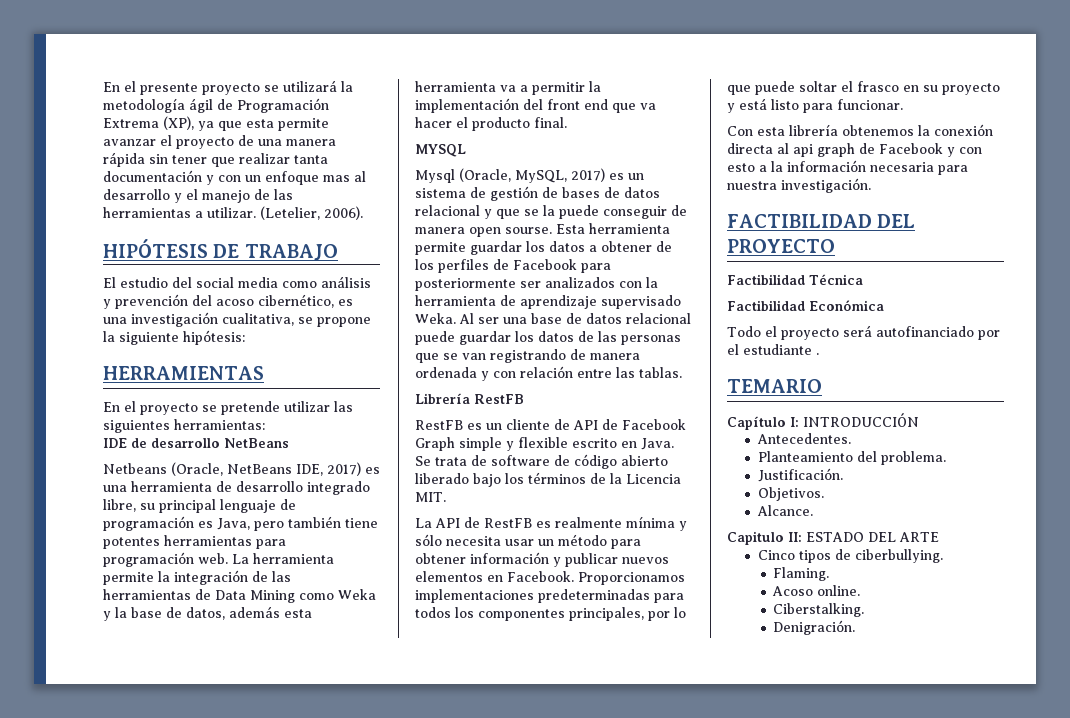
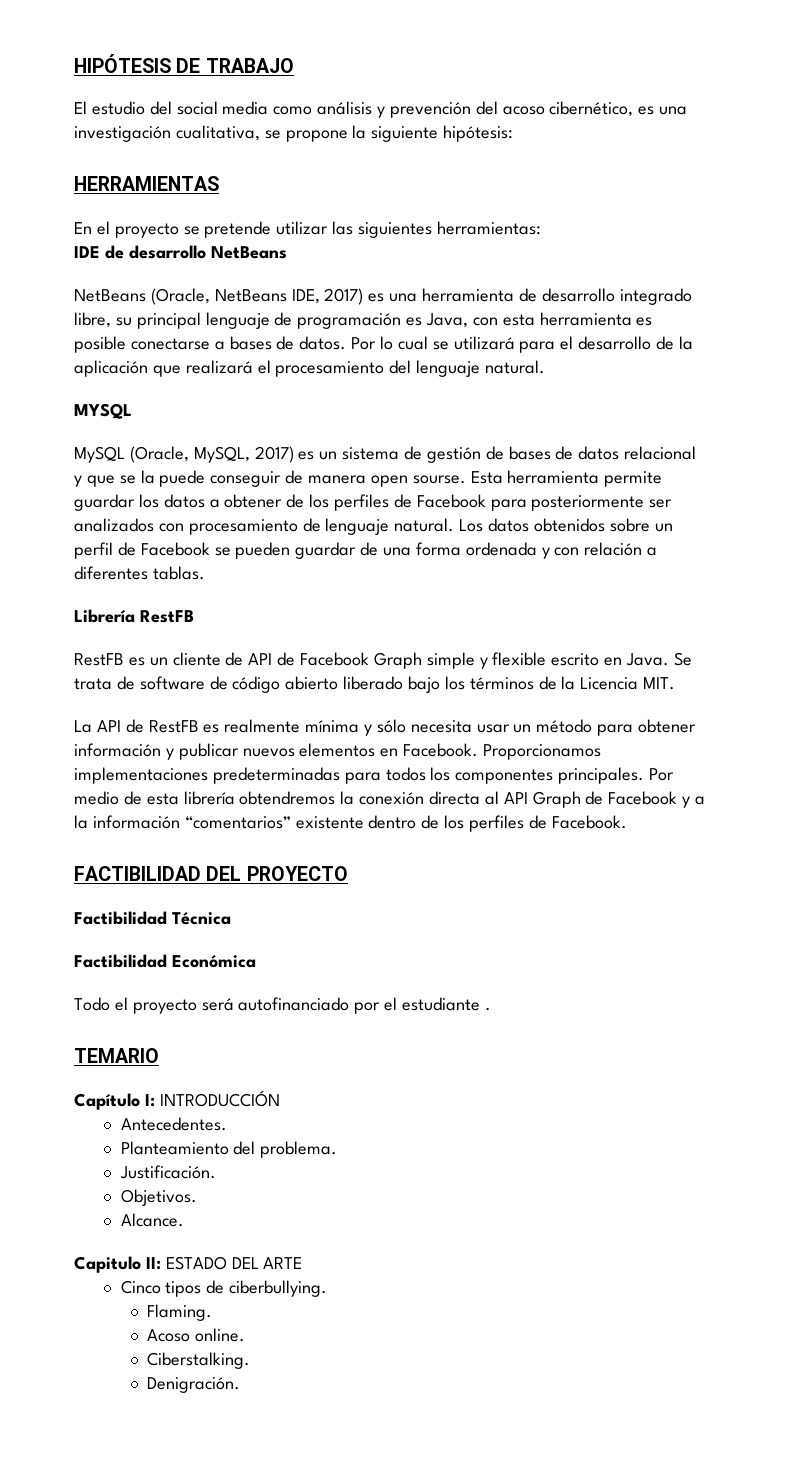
[103,80,353,95] [103,98,329,113] [103,116,329,131] [103,135,336,149] [103,152,328,167] [103,170,366,185] [103,189,293,203] [103,206,363,220] En el presente proyecto se utilizará la metodología ágil de Programación Extrema (XP), ya que esta permite avanzar el proyecto de una manera rápida sin tener que realizar tanta documentación y con un enfoque mas al desarrollo y el manejo de las herramientas a utilizar. (Letelier, 2006). // -> (74, 63) none
[103,463,167,474] Netbeans -> [74,289,146,302] NetBeans
[254,516,378,531] [103,535,286,549] [103,552,334,567] [103,570,291,585] [103,589,376,603] [103,606,312,621] [415,81,601,95] [415,98,656,113] [415,117,567,131] pero también tiene potentes herramientas para programación web. La herramienta permite la integración de las herramientas de Data Mining como Weka y la base de datos, además esta herramienta va a permitir la implementación del front end que va hacer el producto final. -> [472,312,653,326] [74,336,693,353] [74,360,546,377] con esta herramienta es posible conectarse a bases de datos. Por lo cual se utilizará para el desarrollo de la aplicación que realizará el procesamiento del lenguaje natural.
[415,169,455,183] Mysql -> [74,446,125,463] MySQL
[646,277,658,288] [415,295,681,309] [415,313,691,324] [415,331,681,345] [415,349,640,363] la herramienta de aprendizaje supervisado Weka. Al ser una base de datos relacional puede guardar los datos de las personas que se van registrando de manera -> [188,518,673,535] [74,542,461,559] procesamiento de lenguaje natural. Los datos obtenidos sobre un perfil de Facebook se pueden guardar de una forma
[577,367,635,378] entre las -> [647,547,658,556] [74,566,148,580] a diferentes
[569,607,686,621] [727,81,1000,95] [727,98,903,113] [727,126,753,136] principales, por lo que puede soltar el frasco en su proyecto y está listo para funcionar. // Con -> [558,767,675,784] [74,791,142,805] principales. Por medio de
[842,125,914,136] obtenemos -> [239,791,336,805] obtendremos
[793,143,855,157] api graph -> [503,791,581,808] API Graph
[959,147,982,154] [727,163,755,172] con esto -> (691, 802) none
[870,162,968,175] [727,178,871,193] necesaria para nuestra investigación. -> [184,815,627,832] “comentarios” existente dentro de los perfiles de Facebook.

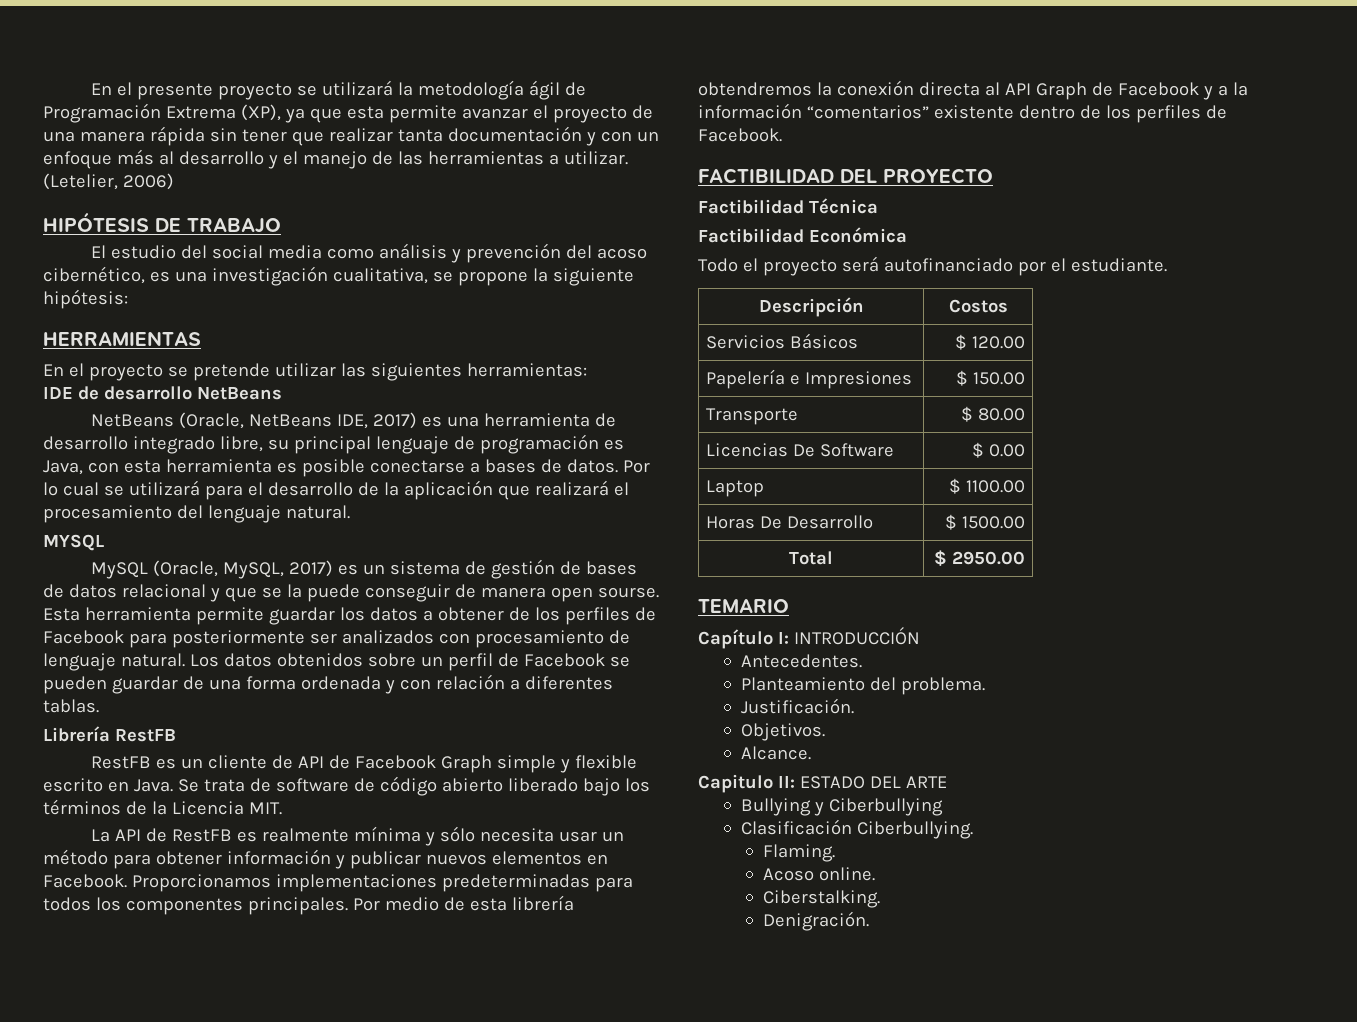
(74, 63) none -> [90,80,586,100] [43,103,653,123] [43,126,659,146] [43,149,628,169] [43,173,174,190] En el presente proyecto se utilizará la metodología ágil de Programación Extrema (XP), ya que esta permite avanzar el proyecto de una manera rápida sin tener que realizar tanta documentación y con un enfoque más al desarrollo y el manejo de las herramientas a utilizar. (Letelier, 2006) //
[402,997,491,1011] estudiante . -> [1070,258,1167,272] [758,297,864,317] [948,299,1008,313] [705,333,858,349] [955,334,1026,350] [705,369,912,389] [956,370,1026,386] [705,408,798,425] [961,406,1026,422] [705,443,894,457] [972,442,1026,458] [705,480,764,497] [949,478,1026,494] [705,515,873,529] [945,514,1026,530] [789,551,833,565] [934,550,1026,566] estudiante. // Descripción | Costos // Servicios Básicos | $ 120.00 // Papelería e Impresiones | $ 150.00 // Transporte | $ 80.00 // Licencias De Software | $ 0.00 // Laptop | $ 1100.00 // Horas De Desarrollo | $ 1500.00 // Total | $ 2950.00
[120,1280,328,1297] Cinco tipos de ciberbullying. -> [740,798,943,816] [740,819,973,839] Bullying y Ciberbullying // Clasificación Ciberbullying.

